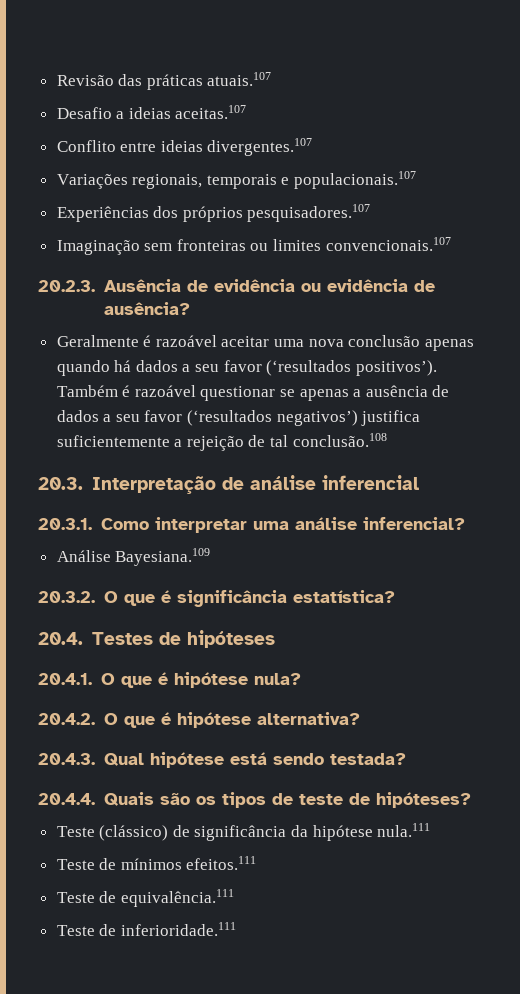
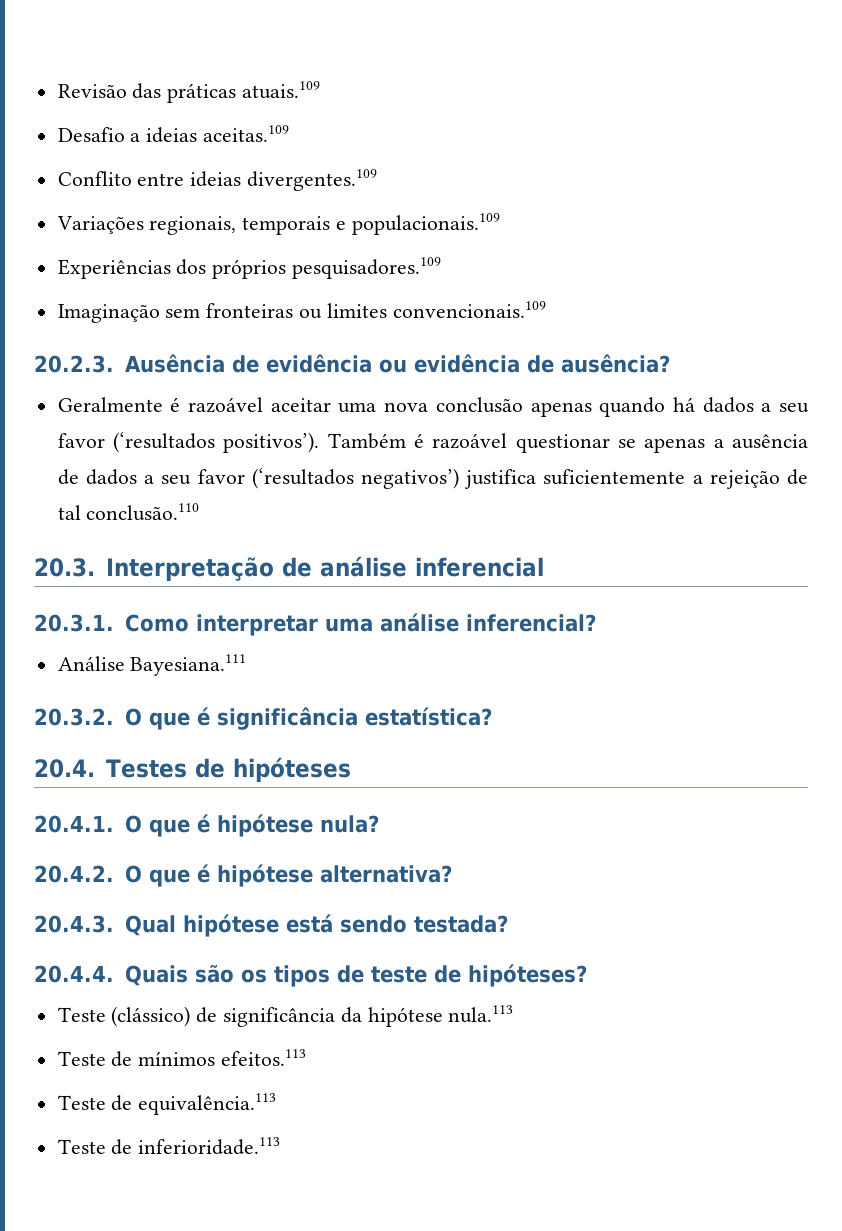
[207,72,272,86] atuais.107 -> [242,81,321,99] atuais.109
[175,105,247,119] aceitas.107 -> [203,125,290,142] aceitas.109
[207,138,313,156] divergentes.107 -> [247,169,378,191] divergentes.109
[294,171,417,189] populacionais.107 -> [351,213,500,235] populacionais.109
[247,204,371,222] pesquisadores.107 -> [292,257,442,279] pesquisadores.109
[325,237,451,251] convencionais.107 -> [392,301,546,318] convencionais.109
[292,433,387,447] conclusão.108 -> [86,503,200,521] conclusão.110
[115,548,211,566] Bayesiana.109 -> [130,654,247,676] Bayesiana.111
[377,823,431,837] nula.111 -> [448,1005,514,1023] nula.113
[186,856,257,870] [56,889,234,907] [56,922,236,936] efeitos.111 // Teste de equivalência.111 // Teste de inferioridade.111 -> [221,1049,307,1066] [57,1093,277,1115] [57,1137,281,1155] efeitos.113 // Teste de equivalência.113 // Teste de inferioridade.113

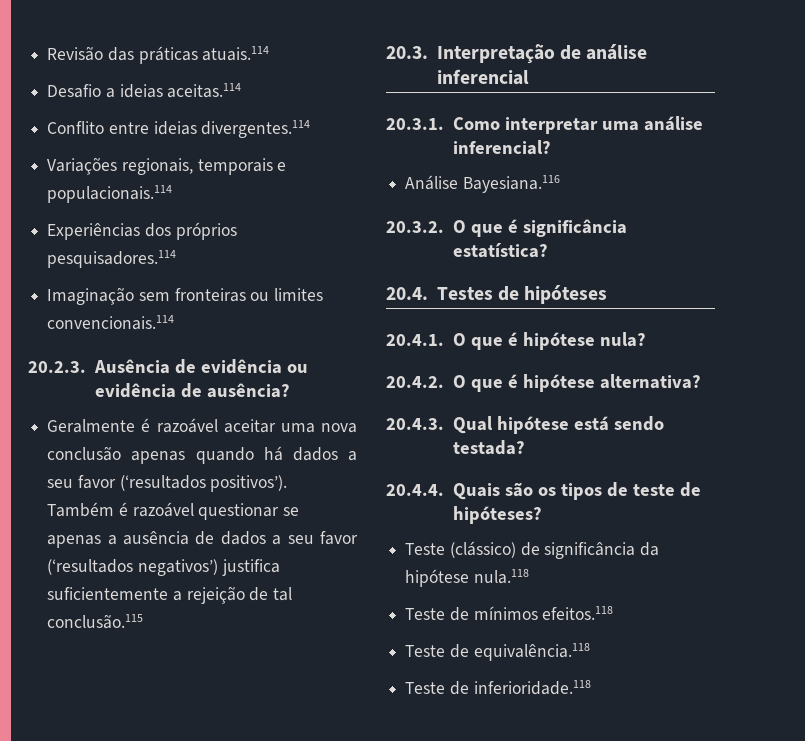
[242,81,321,99] atuais.109 -> [202,46,270,61] atuais.114
[203,125,290,142] aceitas.109 -> [167,83,242,98] aceitas.114
[247,169,378,191] divergentes.109 -> [201,120,311,138] divergentes.114
[351,213,500,235] populacionais.109 -> [47,185,173,203] populacionais.114
[292,257,442,279] pesquisadores.109 -> [47,250,177,268] pesquisadores.114
[392,301,546,318] convencionais.109 -> [47,315,175,330] convencionais.114
[86,503,200,521] conclusão.110 -> [47,614,144,629] conclusão.115
[130,654,247,676] Bayesiana.111 -> [462,175,560,193] Bayesiana.116
[448,1005,514,1023] nula.113 -> [473,569,529,584] nula.118
[221,1049,307,1066] [57,1093,277,1115] [57,1137,281,1155] efeitos.113 // Teste de equivalência.113 // Teste de inferioridade.113 -> [542,606,614,620] [405,643,590,661] [405,680,591,695] efeitos.118 // Teste de equivalência.118 // Teste de inferioridade.118

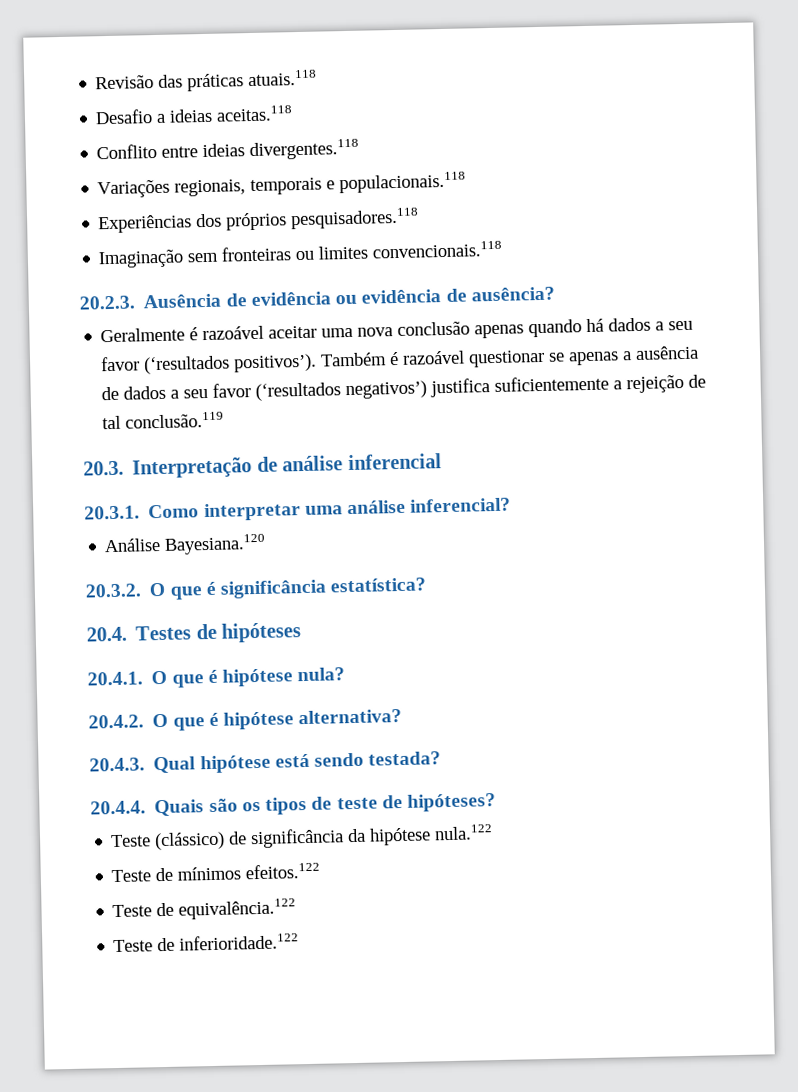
[202,46,270,61] atuais.114 -> [248,69,318,87] atuais.118
[167,83,242,98] aceitas.114 -> [216,105,294,122] aceitas.118
[201,120,311,138] divergentes.114 -> [249,138,360,161] divergentes.118
[47,185,173,203] populacionais.114 -> [339,171,467,194] populacionais.118
[47,250,177,268] pesquisadores.114 -> [290,207,420,230] pesquisadores.118
[47,315,175,330] convencionais.114 -> [372,240,503,259] convencionais.118
[47,614,144,629] conclusão.115 -> [125,411,225,429] conclusão.119
[462,175,560,193] Bayesiana.116 -> [164,533,267,555] Bayesiana.120
[473,569,529,584] nula.118 -> [434,824,494,841] nula.122
[542,606,614,620] [405,643,590,661] [405,680,591,695] efeitos.118 // Teste de equivalência.118 // Teste de inferioridade.118 -> [245,862,321,880] [112,898,297,920] [113,933,300,953] efeitos.122 // Teste de equivalência.122 // Teste de inferioridade.122

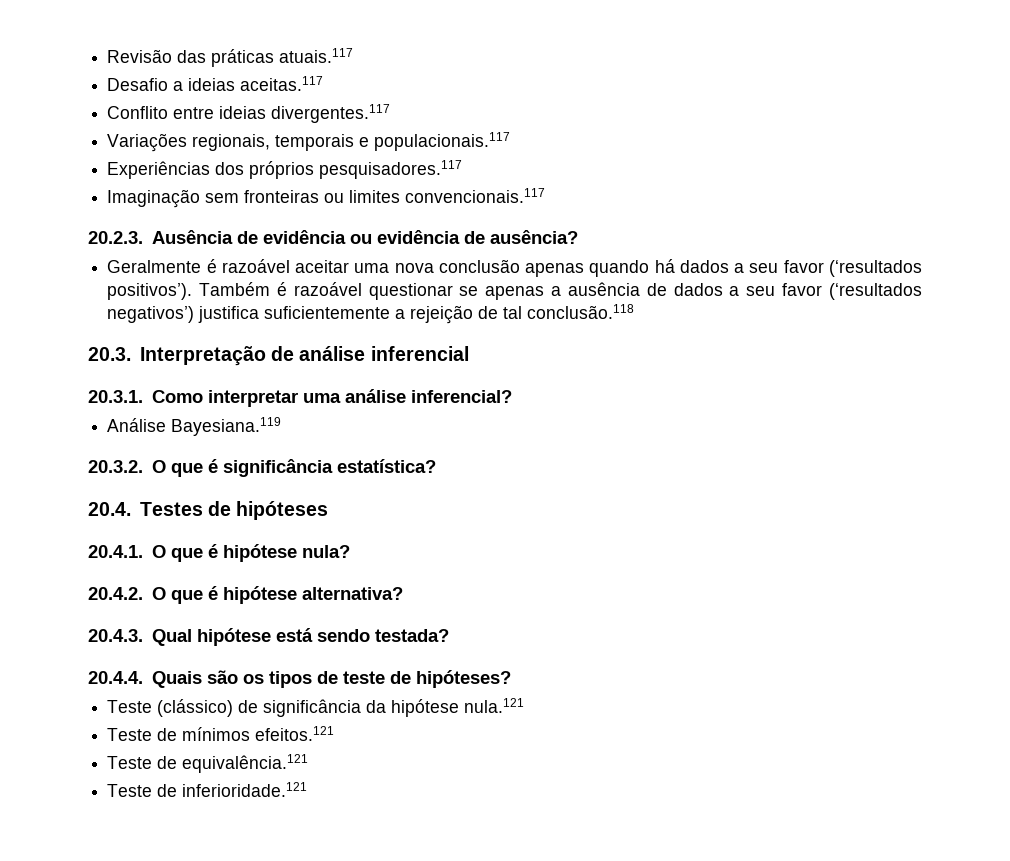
[248,69,318,87] atuais.118 -> [279,48,354,63] atuais.117
[216,105,294,122] aceitas.118 -> [240,76,324,91] aceitas.117
[249,138,360,161] divergentes.118 -> [271,104,391,123] divergentes.117
[339,171,467,194] populacionais.118 -> [374,132,511,151] populacionais.117
[290,207,420,230] pesquisadores.118 -> [319,160,463,179] pesquisadores.117
[372,240,503,259] convencionais.118 -> [405,188,546,203] convencionais.117
[125,411,225,429] conclusão.119 -> [527,304,635,319] conclusão.118
[164,533,267,555] Bayesiana.120 -> [171,417,282,436] Bayesiana.119
[434,824,494,841] nula.122 -> [464,698,525,713] nula.121
[245,862,321,880] [112,898,297,920] [113,933,300,953] efeitos.122 // Teste de equivalência.122 // Teste de inferioridade.122 -> [255,726,335,741] [107,754,309,773] [107,782,308,797] efeitos.121 // Teste de equivalência.121 // Teste de inferioridade.121

